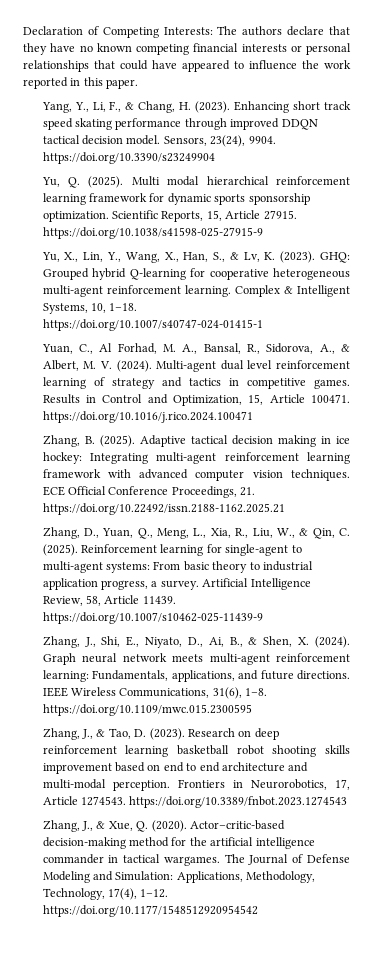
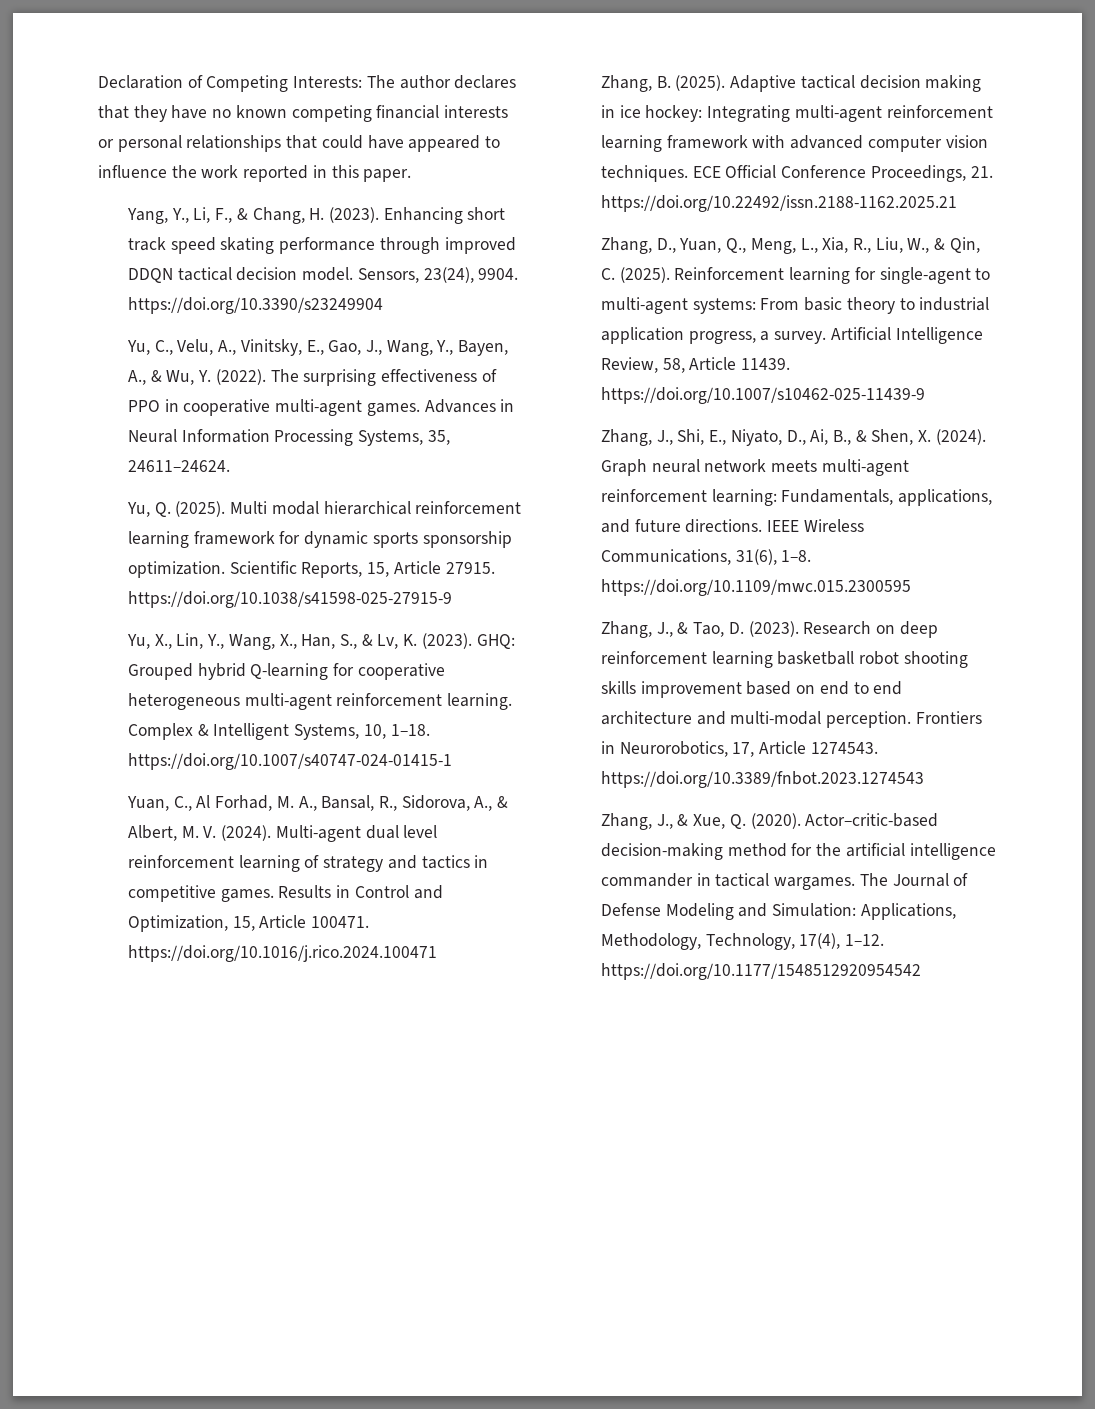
[242,26,325,36] authors declare -> [399,75,517,89] author declares
(215, 158) none -> [126,339,509,356] [127,369,497,386] [127,399,515,416] [127,429,450,446] [127,460,230,472] // Yu, C., Velu, A., Vinitsky, E., Gao, J., Wang, Y., Bayen, A., & Wu, Y. (2022). The surprising effectiveness of PPO in cooperative multi-agent games. Advances in Neural Information Processing Systems, 35, 24611–24624.

